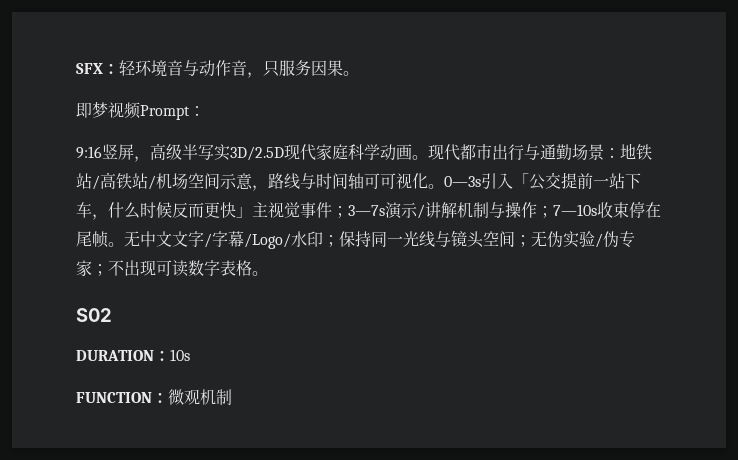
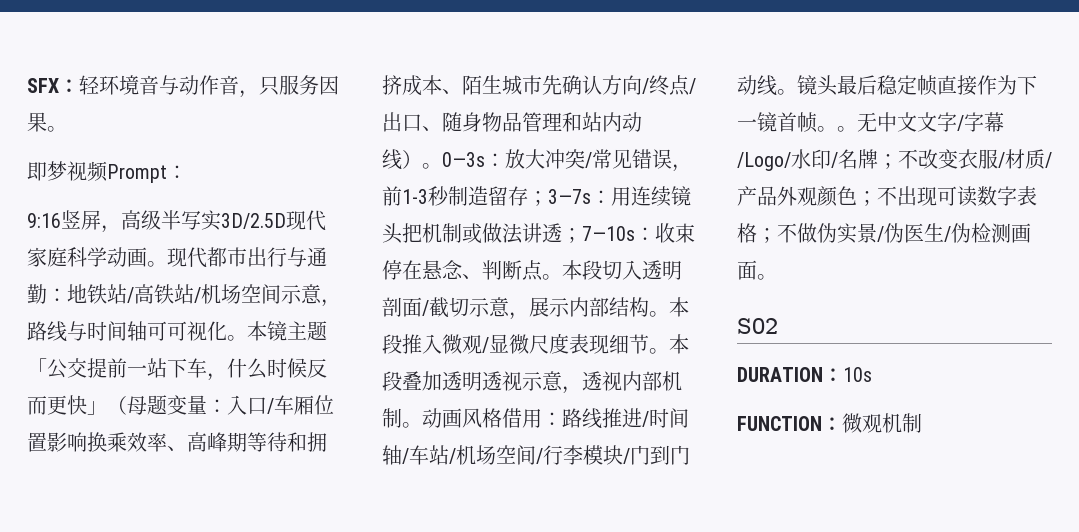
[572,144,604,160] 场景 -> (47, 294) none
[444,173,513,190] 0—3s引入 -> [247,321,327,341] 本镜主题
[252,201,661,219] [76,231,109,248] 主视觉事件；3—7s演示/讲解机制与操作；7—10s收束停在尾帧 -> [107,395,334,415] [27,432,327,452] [382,75,696,96] [382,112,642,132] [382,149,692,172] [382,186,691,207] [382,223,695,244] [382,260,682,281] [382,297,689,320] [382,333,689,354] [382,371,682,394] [382,408,689,429] [382,445,690,465] [737,75,1037,96] [737,112,837,133] （母题变量：入口/车厢位置影响换乘效率、高峰期等待和拥挤成本、陌生城市先确认方向/终点/出口、随身物品管理和站内动线）。0—3s：放大冲突/常见错误，前1-3秒制造留存；3—7s：用连续镜头把机制或做法讲透；7—10s：收束停在悬念、判断点。本段切入透明剖面/截切示意，展示内部结构。本段推入微观/显微尺度表现细节。本段叠加透明透视示意，透视内部机制。动画风格借用：路线推进/时间轴/车站/机场空间/行李模块/门到门动线。镜头最后稳定帧直接作为下一镜首帧。
[323,230,635,248] [76,260,92,277] ；保持同一光线与镜头空间；无伪实验/伪专家 -> [831,149,1052,169] [737,186,857,207] /名牌；不改变衣服/材质/产品外观颜色
(252, 268) none -> [757,223,1031,244] [737,260,757,280] ；不做伪实景/伪医生/伪检测画面

